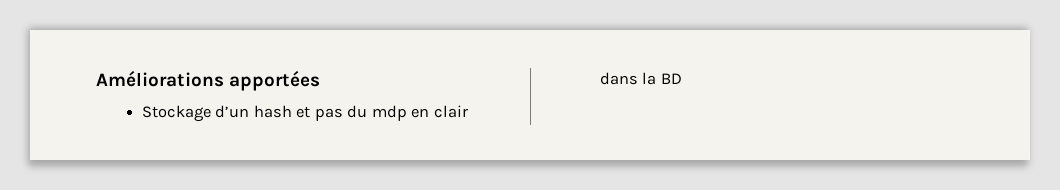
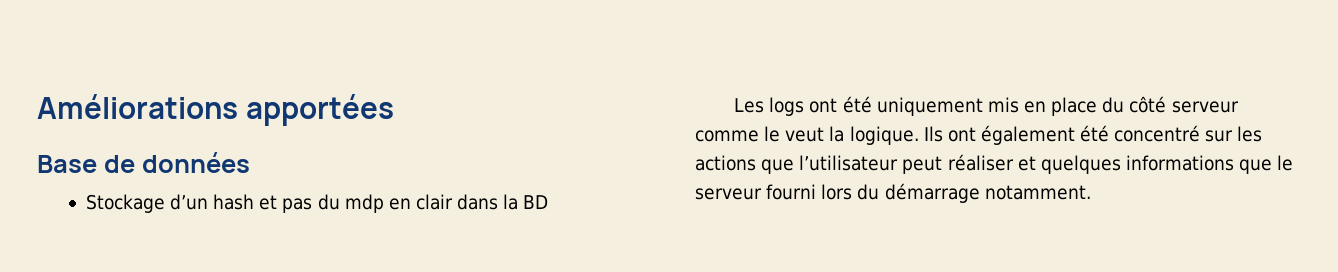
(321, 81) none -> [37,152,250,173] // Base de données
(682, 78) none -> [734,96,1239,116] [695,125,1263,145] [695,154,1294,174] [695,183,1091,203] // Les logs ont été uniquement mis en place du côté serveur comme le veut la logique. Ils ont également été concentré sur les actions que l’utilisateur peut réaliser et quelques informations que le serveur fourni lors du démarrage notamment.

